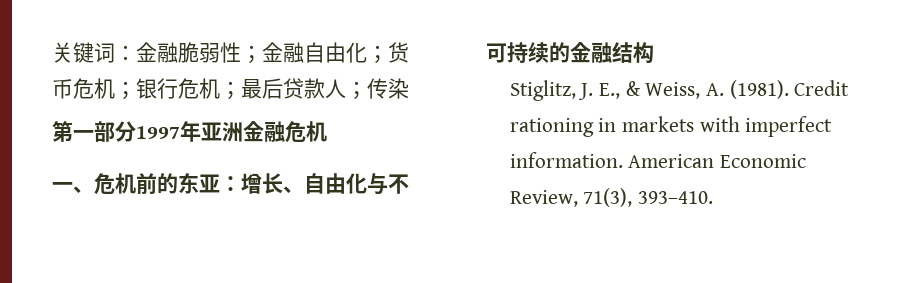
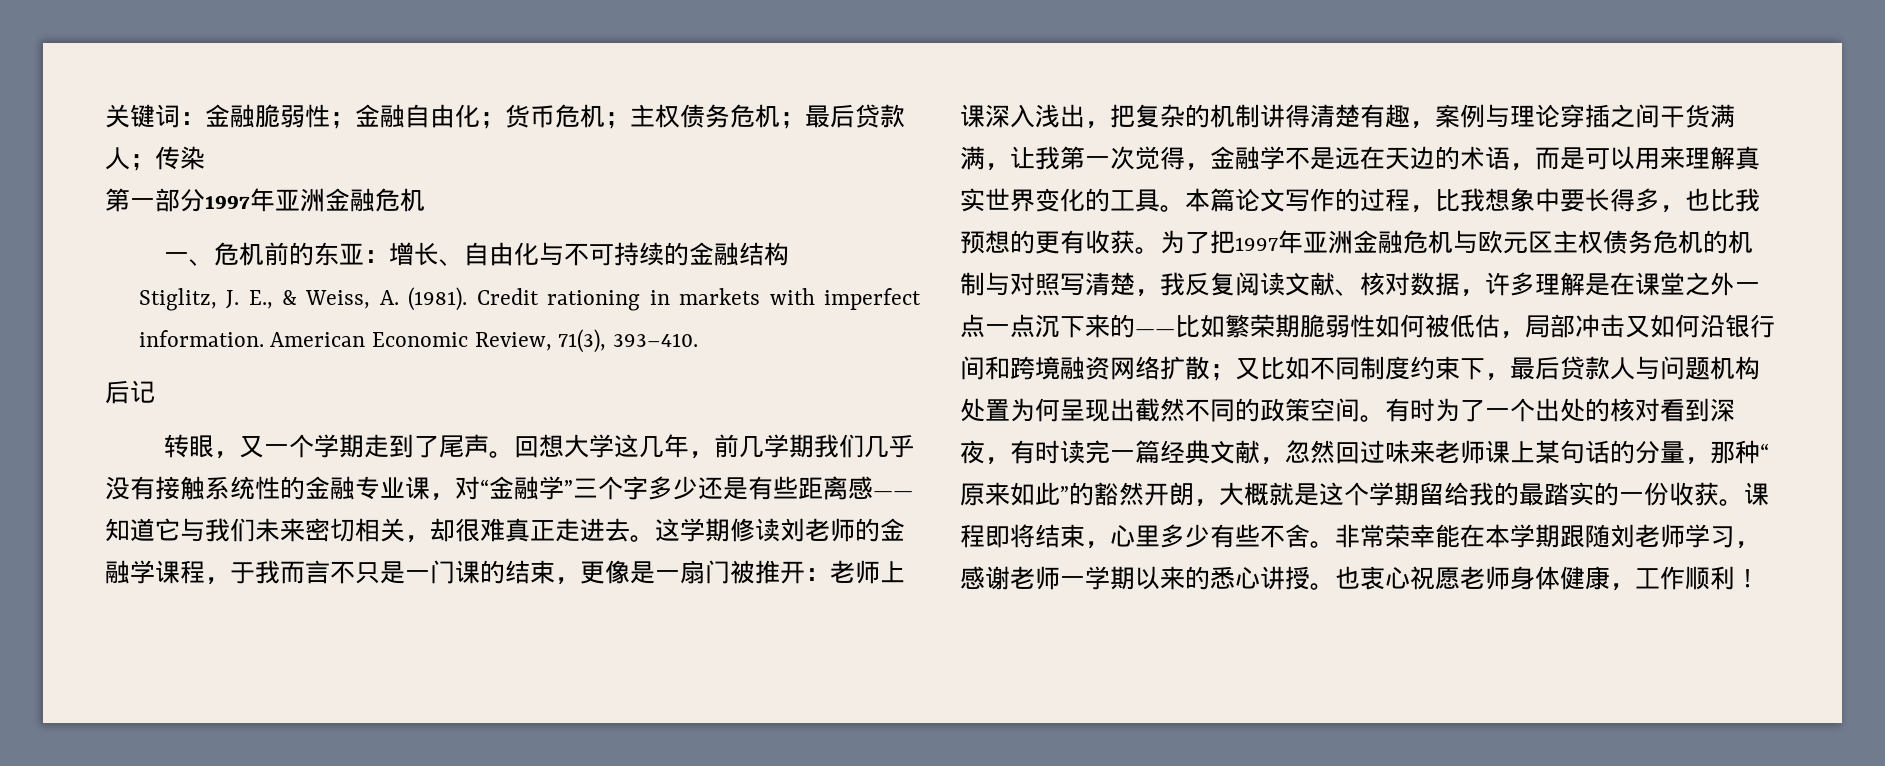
[136,78,178,99] 银行 -> [630,104,730,128] 主权债务
(714, 197) none -> [105,380,155,404] [164,434,915,459] [105,476,913,501] [105,518,905,543] [105,560,905,585] [960,104,1735,129] [960,146,1760,171] [960,188,1760,213] [960,230,1753,254] [960,272,1760,297] [960,314,1775,339] [960,356,1760,381] [960,398,1735,422] [960,440,1769,465] [960,482,1769,507] [960,524,1760,549] [960,566,1760,591] // 后记 // 转眼，又一个学期走到了尾声。回想大学这几年，前几学期我们几乎没有接触系统性的金融专业课，对“金融学”三个字多少还是有些距离感——知道它与我们未来密切相关，却很难真正走进去。这学期修读刘老师的金融学课程，于我而言不只是一门课的结束，更像是一扇门被推开：老师上课深入浅出，把复杂的机制讲得清楚有趣，案例与理论穿插之间干货满满，让我第一次觉得，金融学不是远在天边的术语，而是可以用来理解真实世界变化的工具。本篇论文写作的过程，比我想象中要长得多，也比我预想的更有收获。为了把1997年亚洲金融危机与欧元区主权债务危机的机制与对照写清楚，我反复阅读文献、核对数据，许多理解是在课堂之外一点一点沉下来的——比如繁荣期脆弱性如何被低估，局部冲击又如何沿银行间和跨境融资网络扩散；又比如不同制度约束下，最后贷款人与问题机构处置为何呈现出截然不同的政策空间。有时为了一个出处的核对看到深夜，有时读完一篇经典文献，忽然回过味来老师课上某句话的分量，那种“原来如此”的豁然开朗，大概就是这个学期留给我的最踏实的一份收获。课程即将结束，心里多少有些不舍。非常荣幸能在本学期跟随刘老师学习，感谢老师一学期以来的悉心讲授。也衷心祝愿老师身体健康，工作顺利！

